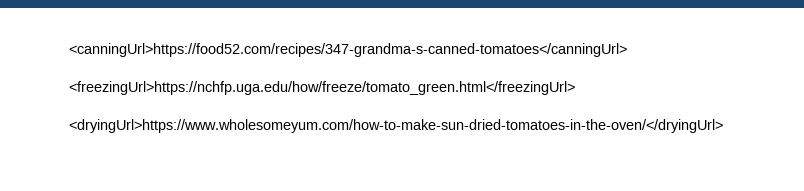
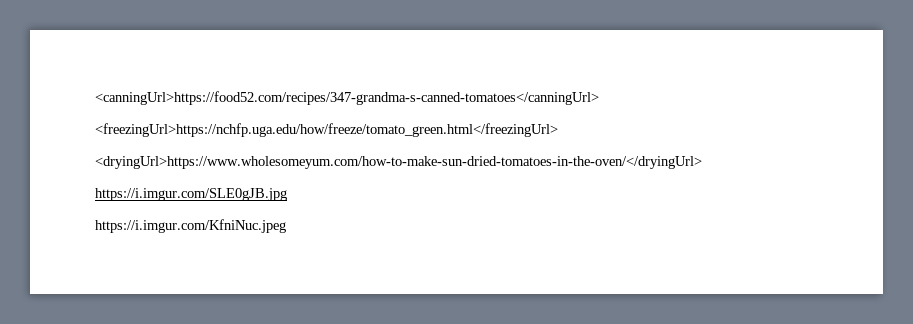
(723, 126) none -> [95,188,287,201] [95,219,286,233] // https://i.imgur.com/SLE0gJB.jpg // https://i.imgur.com/KfniNuc.jpeg

